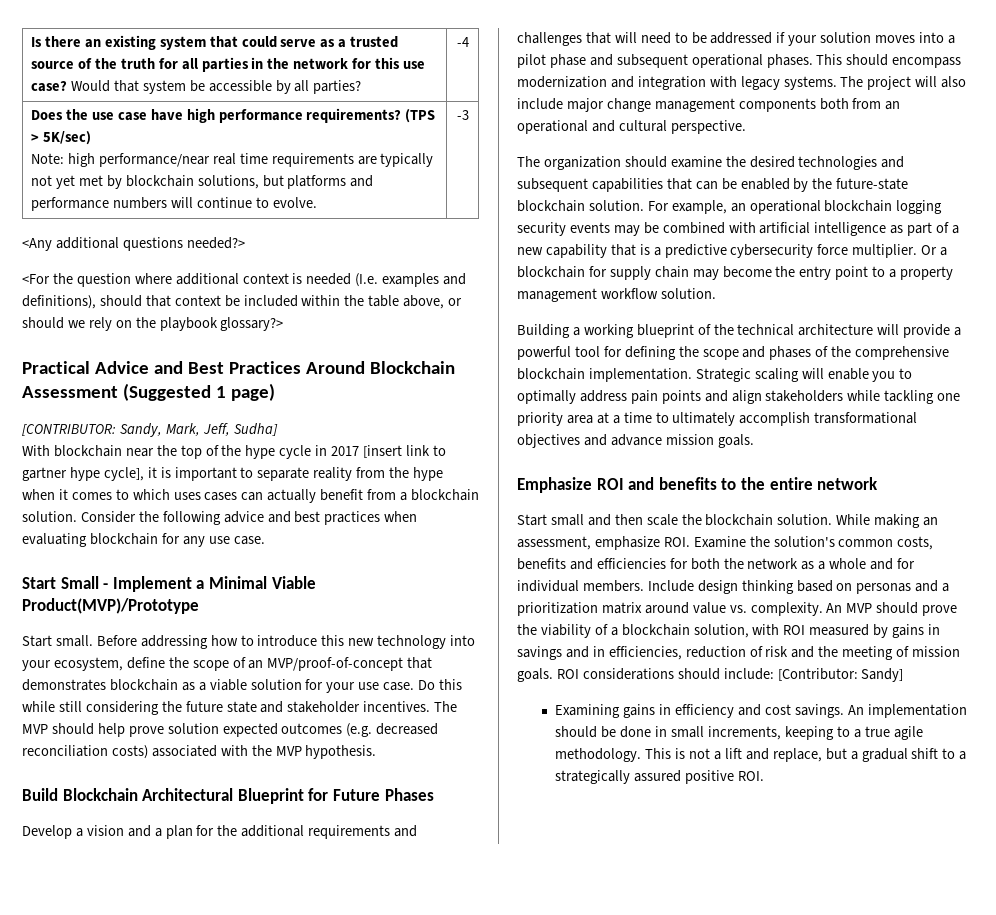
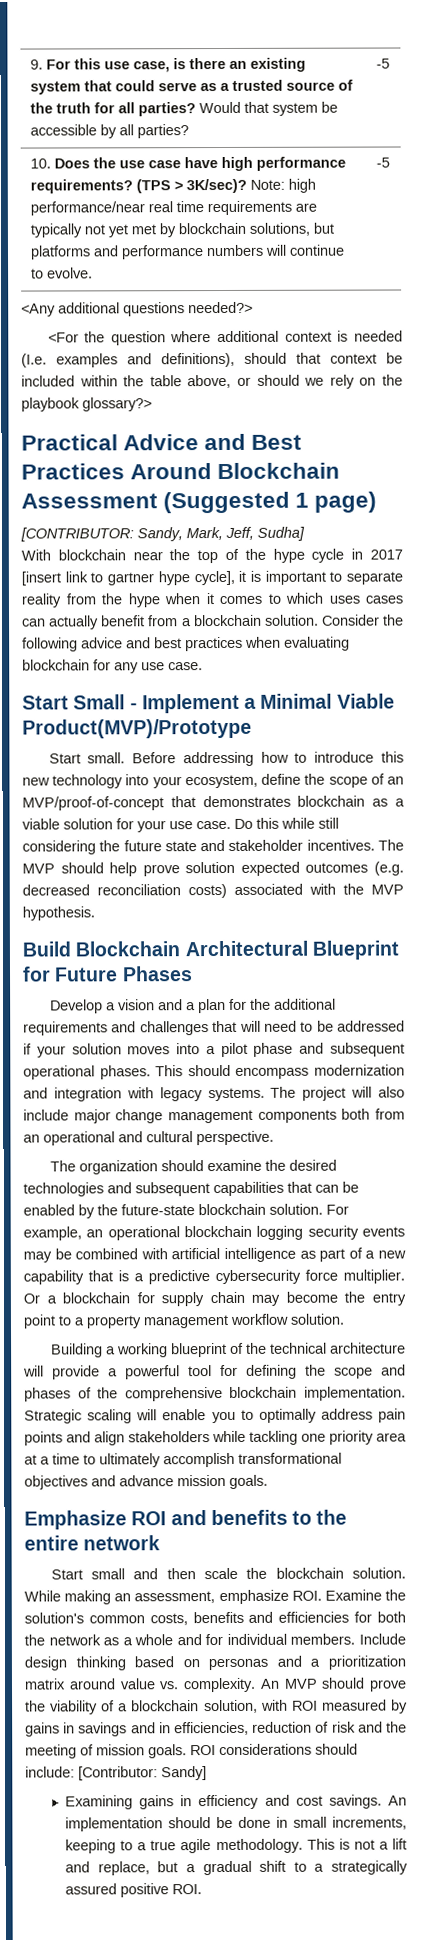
[31,37,43,47] Is -> [30,58,187,73] 9. For this use case, is
[201,57,426,72] [31,81,68,92] parties in the network for this use case? -> [138,102,197,117] parties?
[456,37,469,47] -4 // -> [376,58,390,69] [30,158,52,169] -5 // 10.
[42,131,91,145] 5K/sec) // -> [186,178,248,194] 3K/sec)?
[456,110,469,120] -3 -> [376,157,390,168] -5

